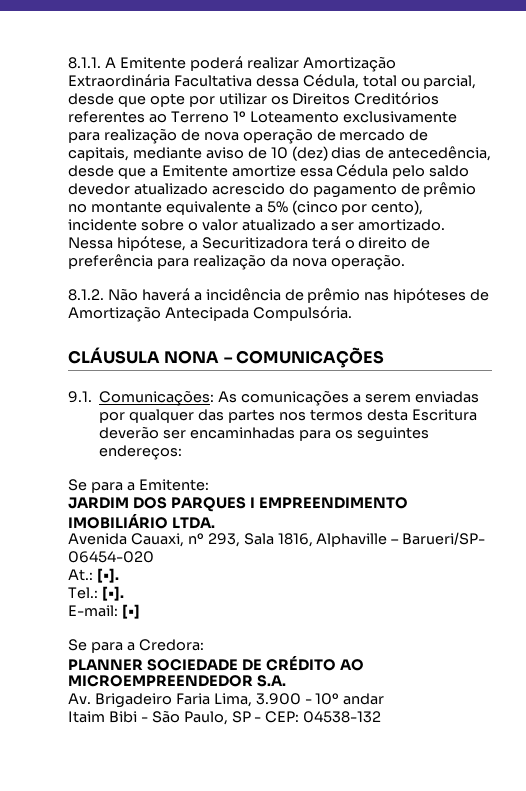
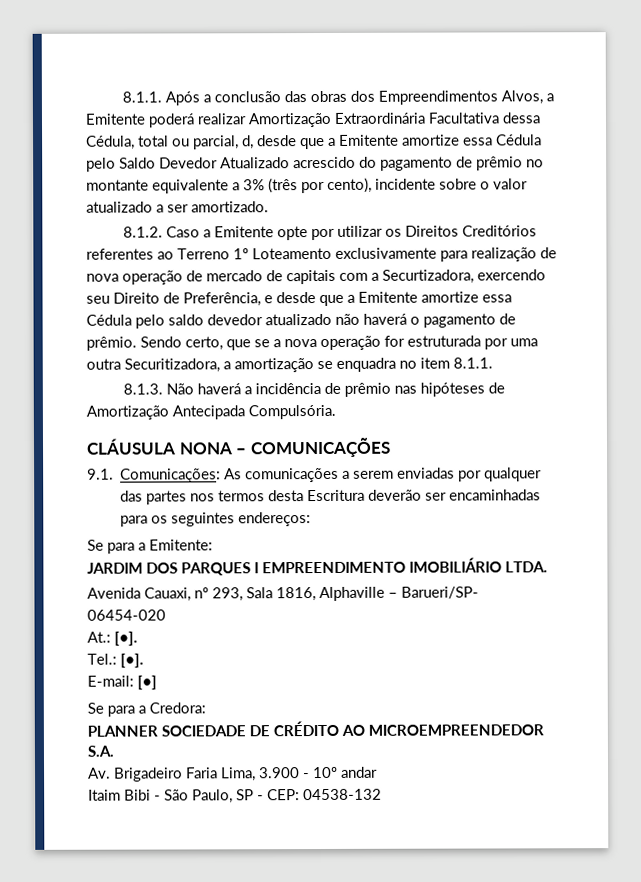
[68,57,116,69] 8.1.1. A -> [121,90,554,106] 8.1.1. Após a conclusão das obras dos Empreendimentos Alvos, a
[68,93,146,107] desde que -> [242,134,542,150] [86,156,544,172] [86,177,528,194] [86,201,269,213] [122,226,274,238] d, desde que a Emitente amortize essa Cédula pelo Saldo Devedor Atualizado acrescido do pagamento de prêmio no montante equivalente a 3% (três por cento), incidente sobre o valor atualizado a ser amortizado. // 8.1.2. Caso a Emitente
[68,146,492,161] capitais, mediante aviso de 10 (dez) dias de antecedência, -> [286,269,546,285] [86,292,273,307] capitais com a Securtizadora, exercendo seu Direito de Preferência, e
[211,182,477,198] [68,200,424,215] [68,219,446,231] [68,236,431,251] [68,254,405,270] [68,289,104,301] acrescido do pagamento de prêmio no montante equivalente a 5% (cinco por cento), incidente sobre o valor atualizado a ser amortizado. Nessa hipótese, a Securitizadora terá o direito de preferência para realização da nova operação. // 8.1.2. -> [335,313,516,328] [86,335,538,351] [86,357,493,373] [122,383,163,395] não haverá o pagamento de prêmio. Sendo certo, que se a nova operação for estruturada por uma outra Securitizadora, a amortização se enquadra no item 8.1.1. // 8.1.3.

